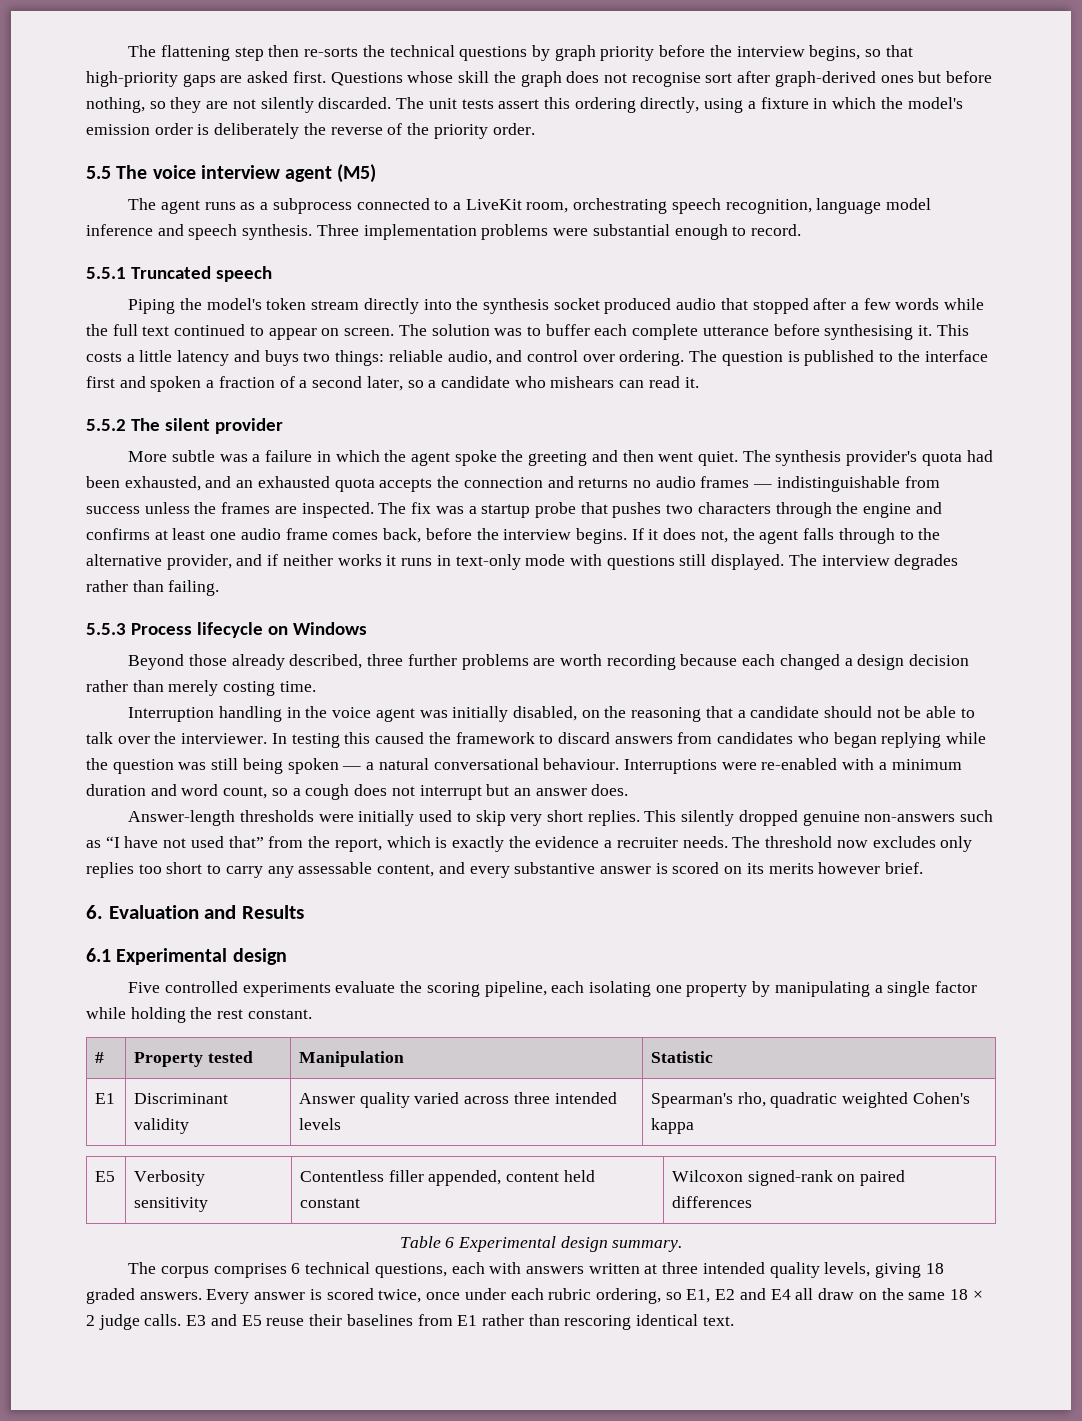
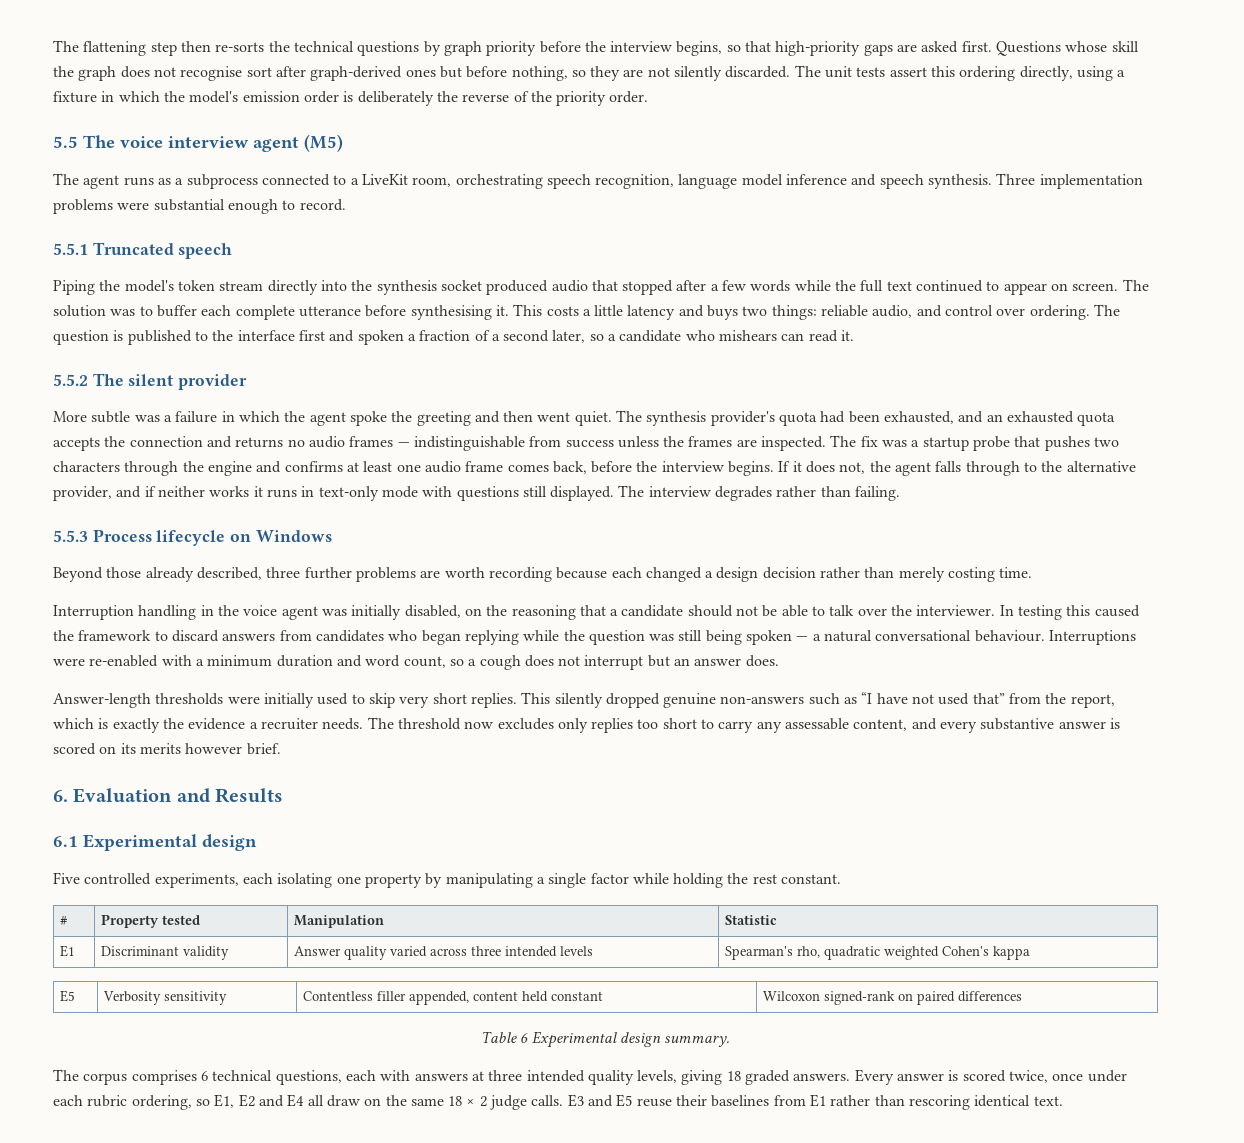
[242,981,547,997] experiments evaluate the scoring pipeline, -> [154,873,239,888] experiments,
[588,1263,640,1274] written -> (468, 1077) none

